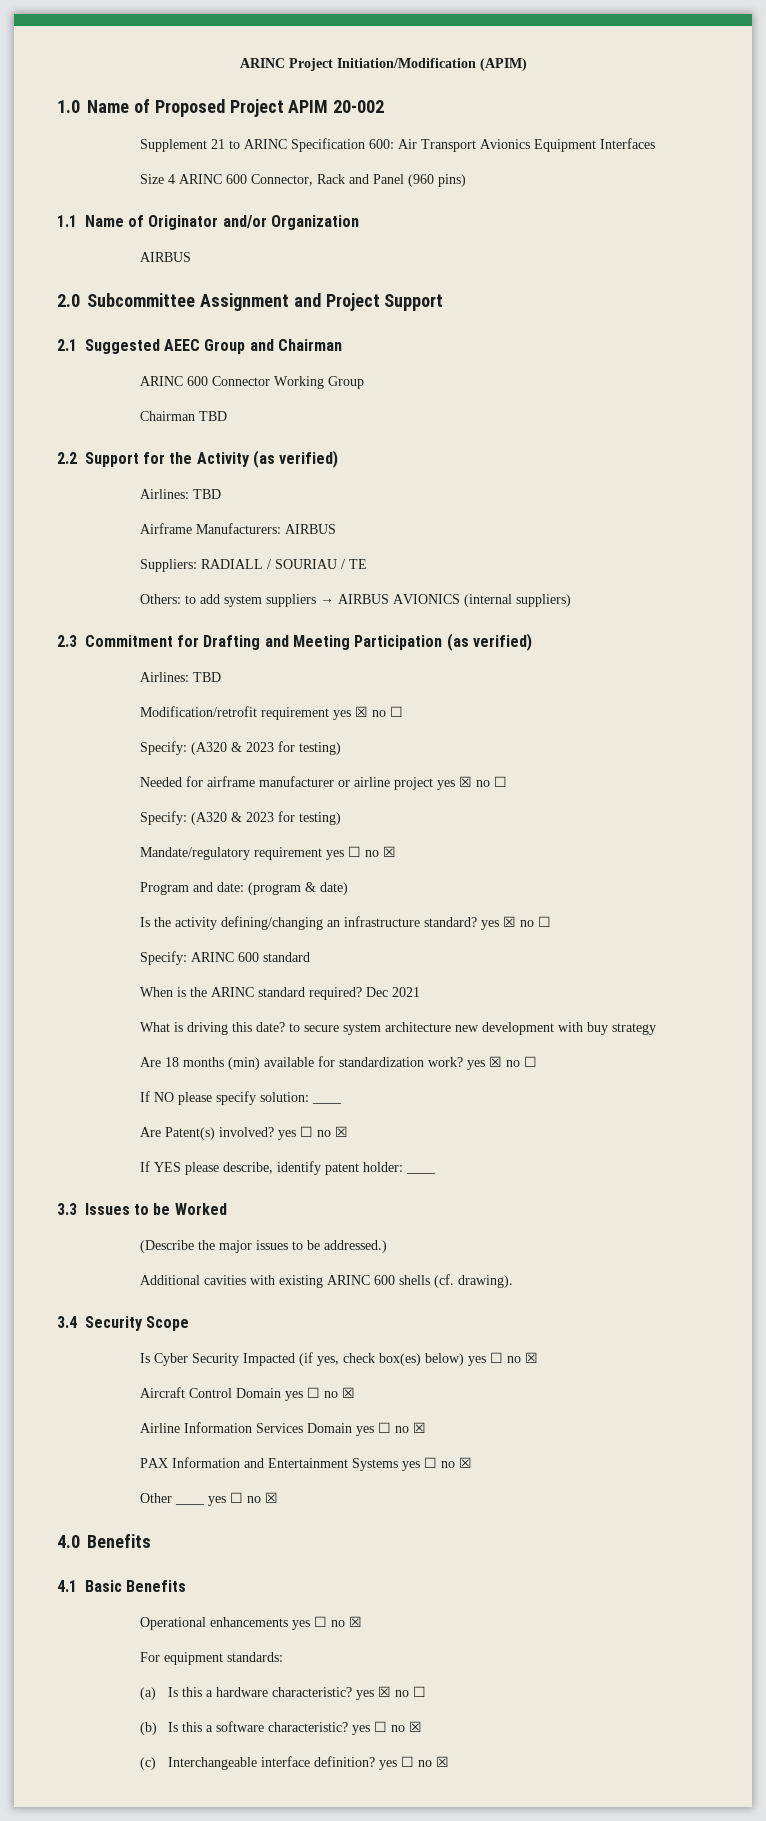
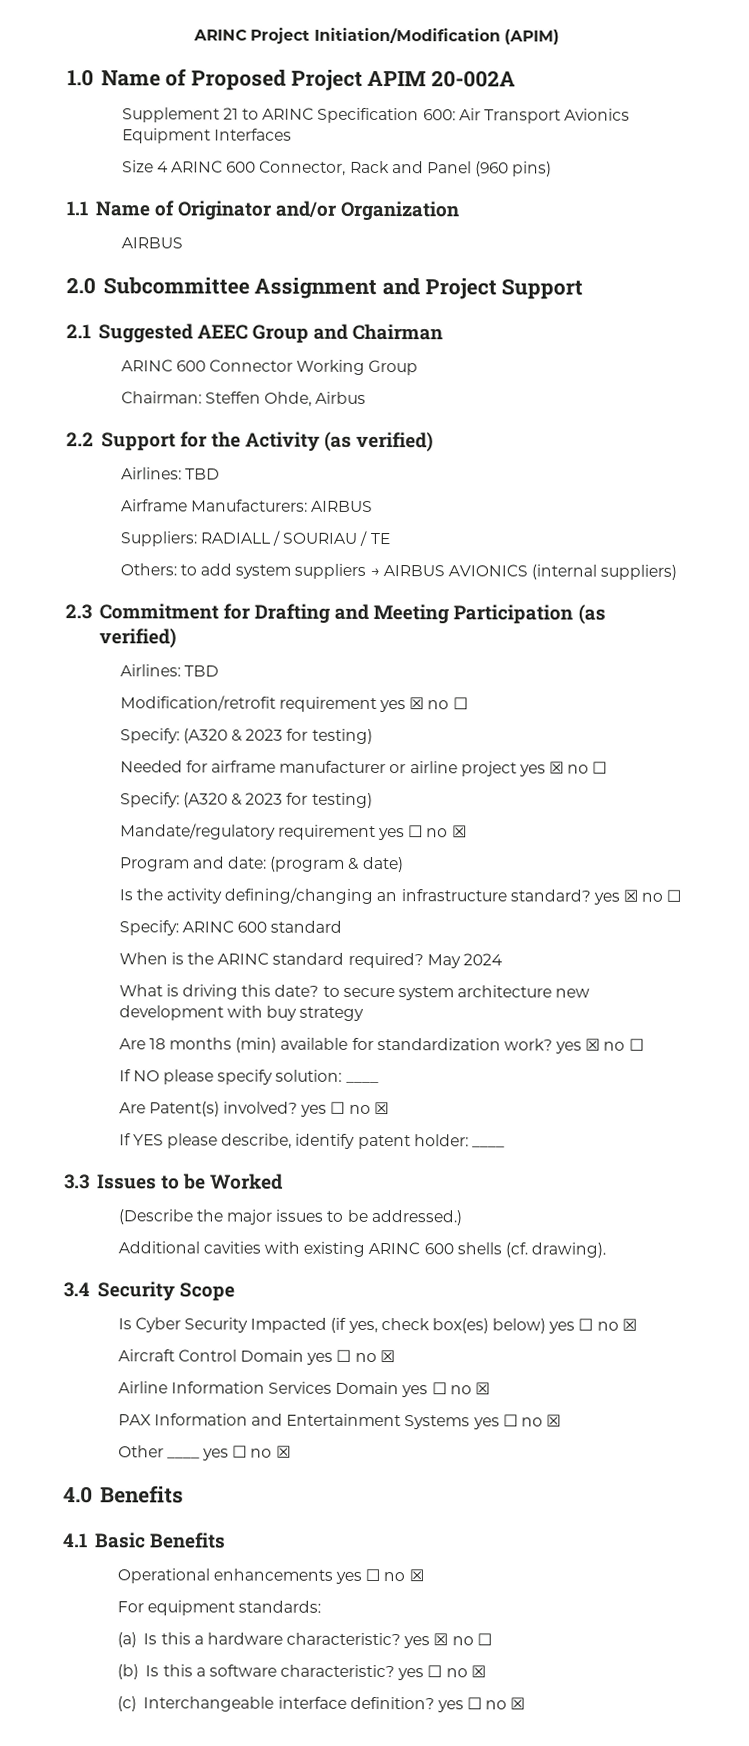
[333,100,385,113] 20-002 -> [431,70,517,88] 20-002A
[139,411,227,421] Chairman TBD -> [120,391,367,407] Chairman: Steffen Ohde, Airbus
[365,987,420,997] Dec 2021 -> [426,953,503,969] May 2024

